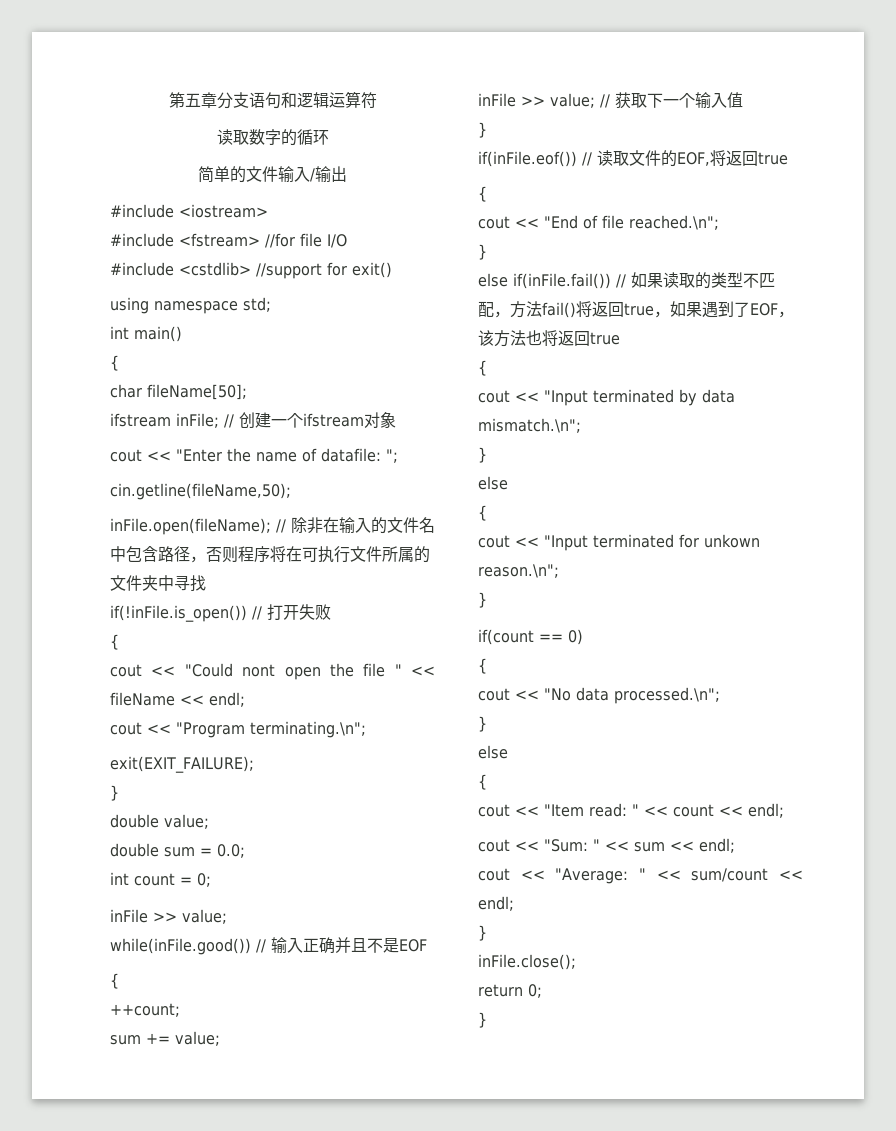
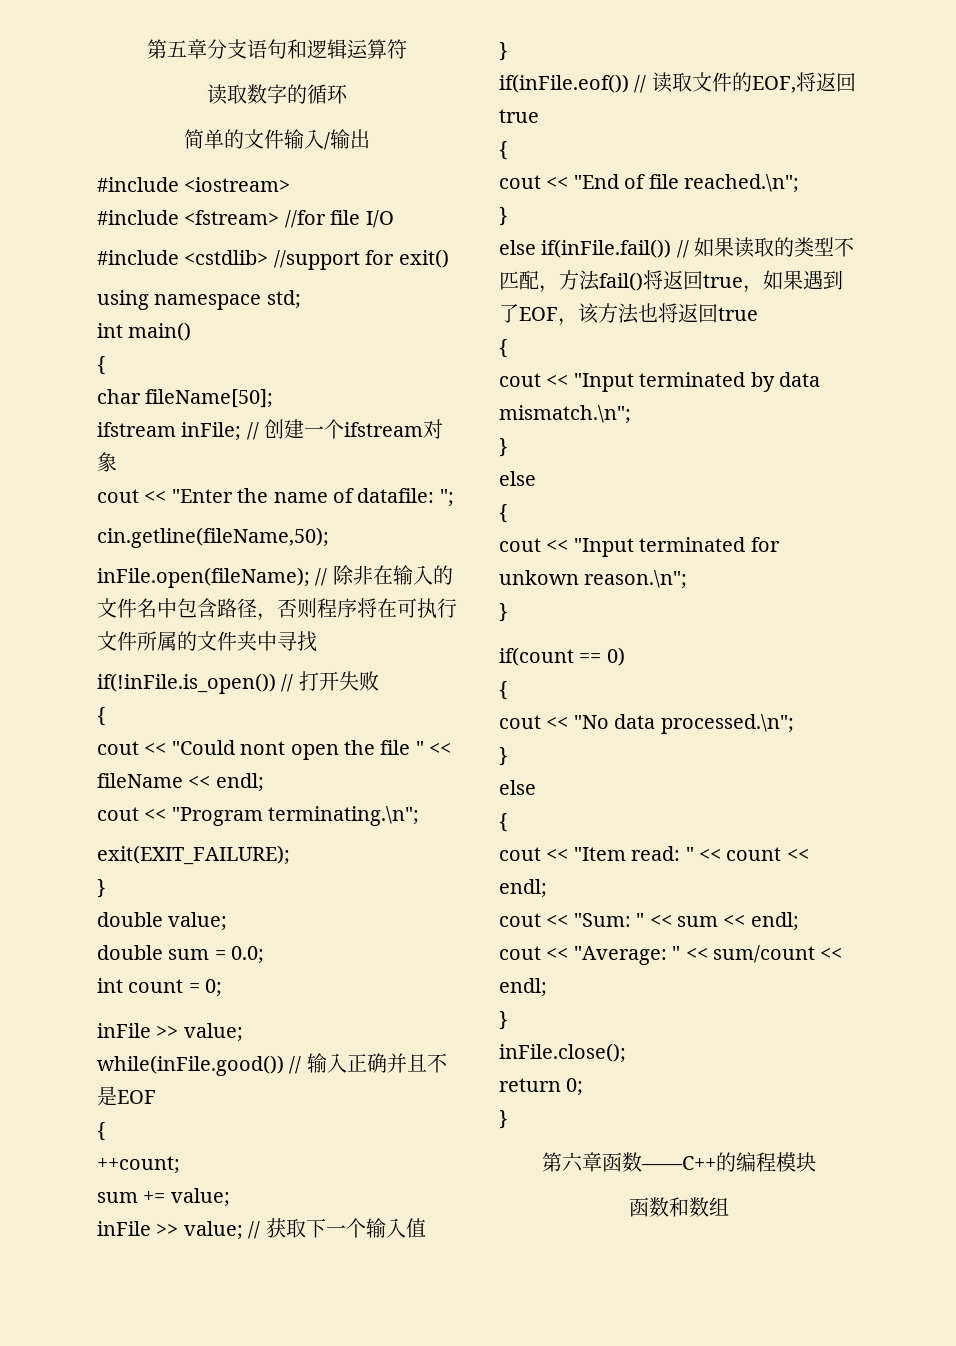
(487, 1020) none -> [542,1152,816,1172] [629,1197,729,1217] // 第六章函数——C++的编程模块 // 函数和数组

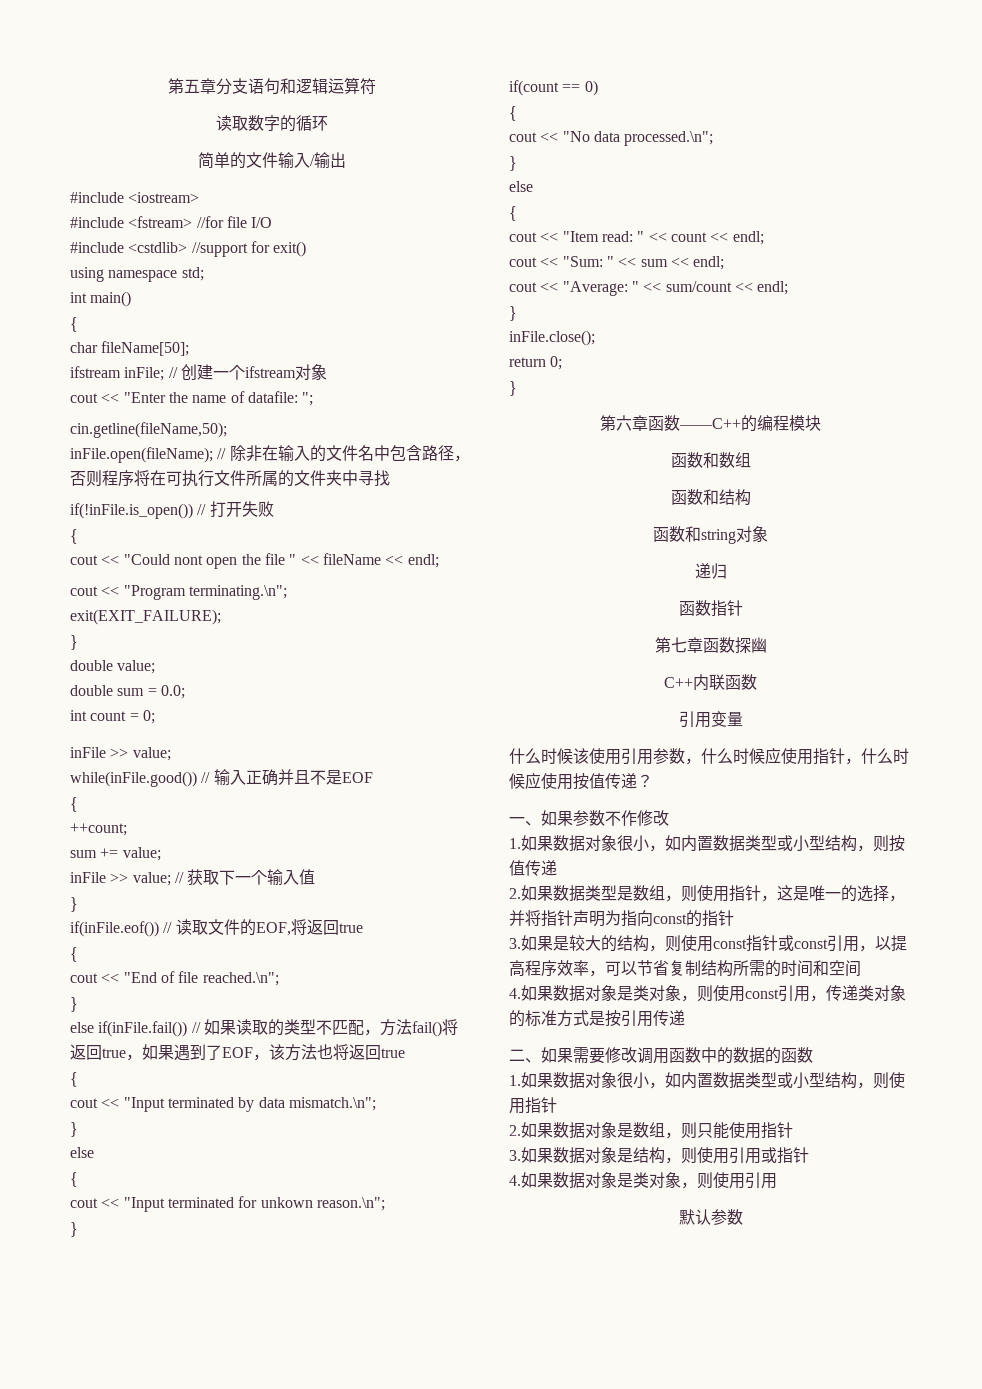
(729, 1206) none -> [670,489,751,506] [653,526,768,544] [694,563,727,579] [678,600,743,617] [654,637,767,654] [664,674,757,691] [678,711,743,728] [509,747,909,765] [509,772,653,790] [509,810,669,826] [509,835,905,852] [509,860,557,876] [509,885,905,902] [509,910,734,927] [509,935,907,952] [509,960,861,977] [509,985,906,1002] [509,1010,685,1027] [509,1047,813,1064] [509,1072,905,1089] [509,1097,557,1114] [509,1122,793,1139] [509,1147,809,1164] [509,1172,777,1189] [678,1209,743,1225] // 函数和结构 // 函数和string对象 // 递归 // 函数指针 // 第七章函数探幽 // C++内联函数 // 引用变量 // 什么时候该使用引用参数，什么时候应使用指针，什么时候应使用按值传递？ // 一、如果参数不作修改 // 1.如果数据对象很小，如内置数据类型或小型结构，则按值传递 // 2.如果数据类型是数组，则使用指针，这是唯一的选择，并将指针声明为指向const的指针 // 3.如果是较大的结构，则使用const指针或const引用，以提高程序效率，可以节省复制结构所需的时间和空间 // 4.如果数据对象是类对象，则使用const引用，传递类对象的标准方式是按引用传递 // 二、如果需要修改调用函数中的数据的函数 // 1.如果数据对象很小，如内置数据类型或小型结构，则使用指针 // 2.如果数据对象是数组，则只能使用指针 // 3.如果数据对象是结构，则使用引用或指针 // 4.如果数据对象是类对象，则使用引用 // 默认参数

